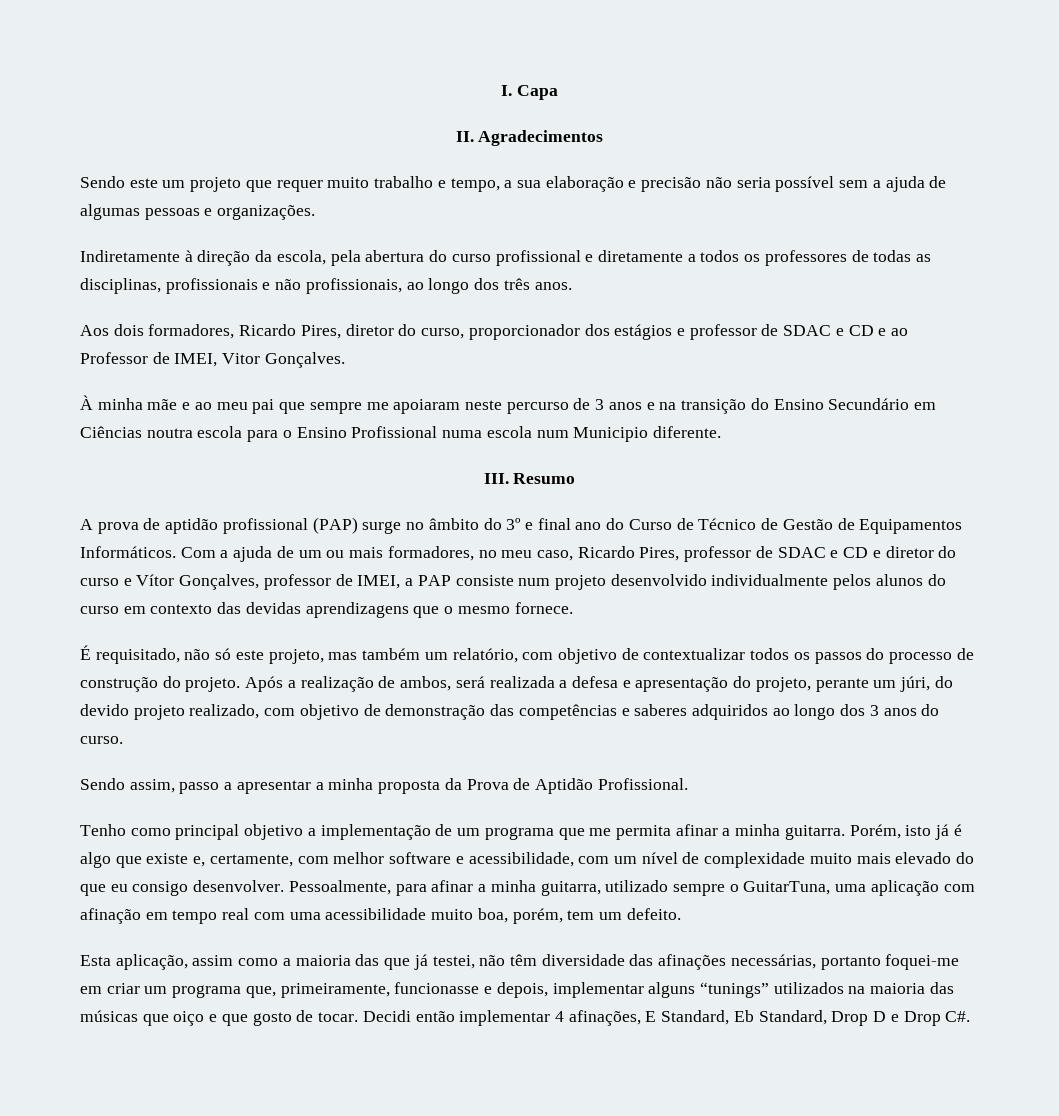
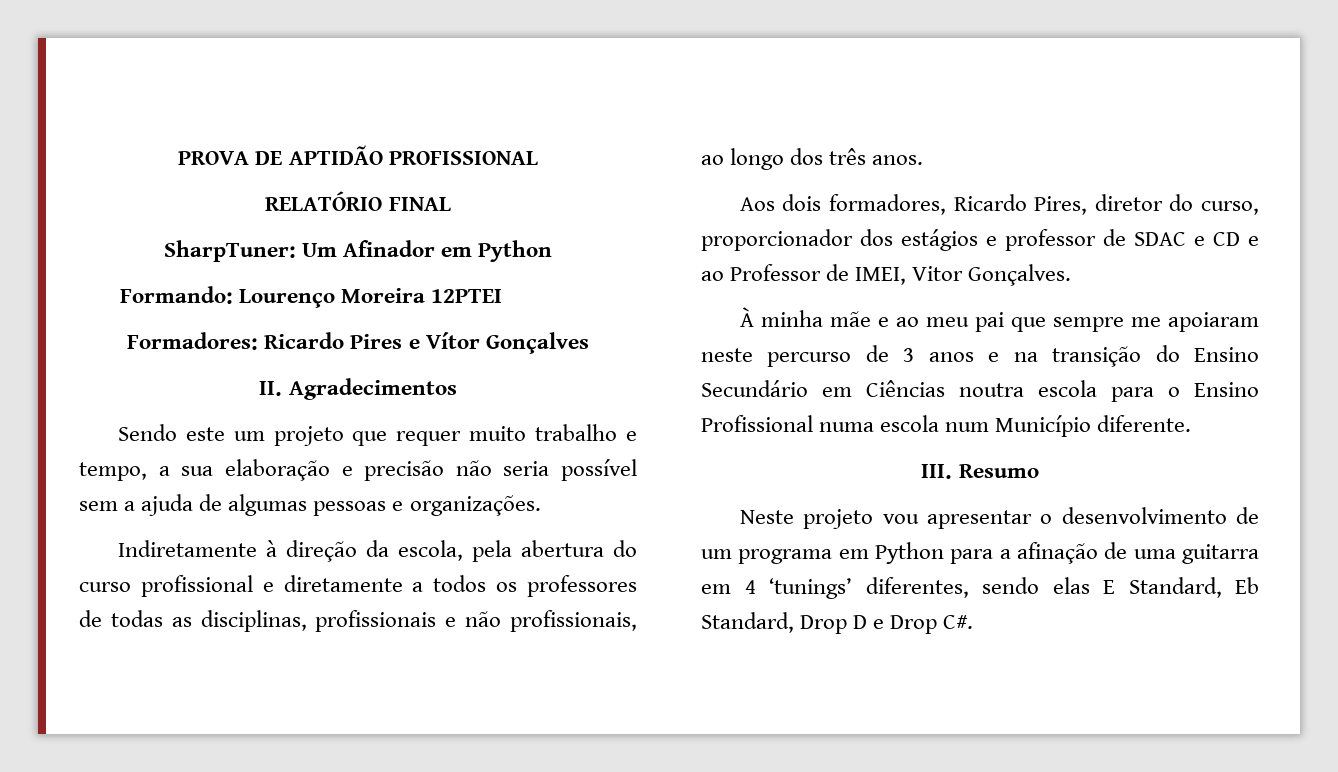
[501,85,558,100] I. Capa -> [178,145,538,165] [265,191,451,211] [163,240,553,262] [120,286,503,308] [127,332,589,354] PROVA DE APTIDÃO PROFISSIONAL // RELATÓRIO FINAL // SharpTuner: Um Afinador em Python // Formando: Lourenço Moreira 12PTEI // Formadores: Ricardo Pires e Vítor Gonçalves
[573,427,649,442] Municipio -> [995,415,1092,437] Município
[80,517,963,534] [80,546,957,562] [80,574,946,590] [80,602,573,618] [80,645,974,664] [80,676,953,692] [80,704,940,720] [80,736,123,744] [80,778,688,794] [80,824,962,840] [80,852,975,868] [80,880,975,896] [80,908,681,924] [80,954,960,970] [80,982,954,998] [80,1010,641,1026] A prova de aptidão profissional (PAP) surge no âmbito do 3º e final ano do Curso de Técnico de Gestão de Equipamentos Informáticos. Com a ajuda de um ou mais formadores, no meu caso, Ricardo Pires, professor de SDAC e CD e diretor do curso e Vítor Gonçalves, professor de IMEI, a PAP consiste num projeto desenvolvido individualmente pelos alunos do curso em contexto das devidas aprendizagens que o mesmo fornece. // É requisitado, não só este projeto, mas também um relatório, com objetivo de contextualizar todos os passos do processo de construção do projeto. Após a realização de ambos, será realizada a defesa e apresentação do projeto, perante um júri, do devido projeto realizado, com objetivo de demonstração das competências e saberes adquiridos ao longo dos 3 anos do curso. // Sendo assim, passo a apresentar a minha proposta da Prova de Aptidão Profissional. // Tenho como principal objetivo a implementação de um programa que me permita afinar a minha guitarra. Porém, isto já é algo que existe e, certamente, com melhor software e acessibilidade, com um nível de complexidade muito mais elevado do que eu consigo desenvolver. Pessoalmente, para afinar a minha guitarra, utilizado sempre o GuitarTuna, uma aplicação com afinação em tempo real com uma acessibilidade muito boa, porém, tem um defeito. // Esta aplicação, assim como a maioria das que já testei, não têm diversidade das afinações necessárias, portanto foquei-me em criar um programa que, primeiramente, funcionasse e depois, implementar alguns “tunings” utilizados na maioria das músicas que oiço e que gosto de tocar. Decidi então implementar 4 afinações, -> [739,507,1259,529] [701,542,1259,564] [701,577,1090,599] Neste projeto vou apresentar o desenvolvimento de um programa em Python para a afinação de uma guitarra em 4 ‘tunings’ diferentes, sendo elas

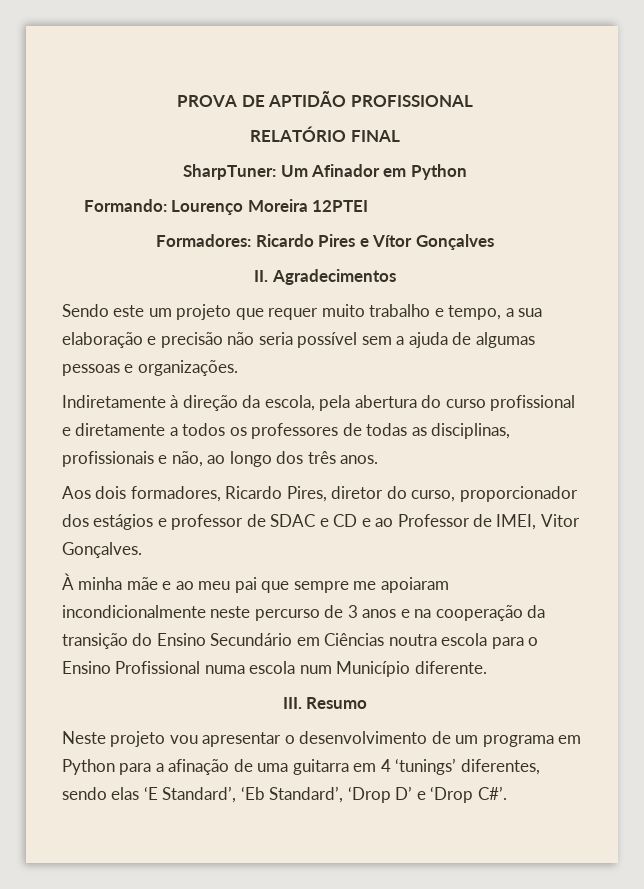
[465,610,638,632] não profissionais, -> [171,451,203,467] não,
(1259, 322) none -> [62,605,206,618] incondicionalmente
(1038, 357) none -> [435,605,546,621] cooperação da
[1103,577,1259,598] [701,612,974,634] E Standard, Eb Standard, Drop D e Drop C#. -> [143,786,507,803] ‘E Standard’, ‘Eb Standard’, ‘Drop D’ e ‘Drop C#’.

